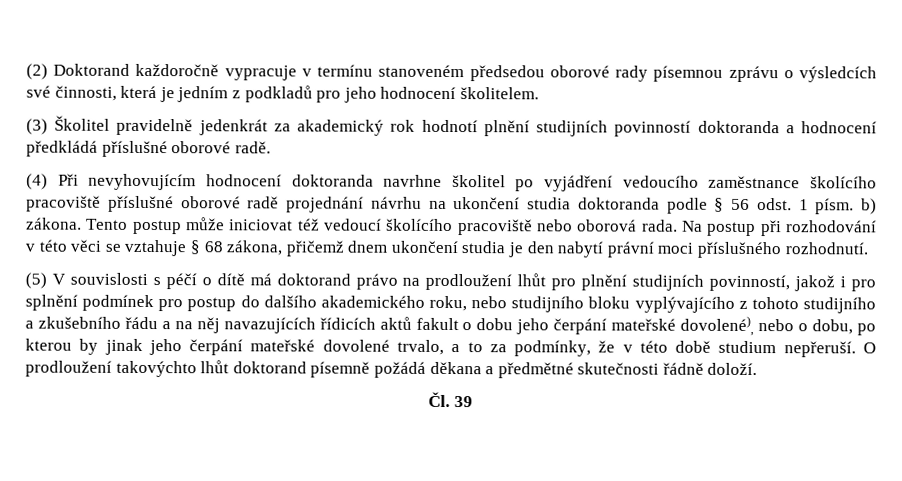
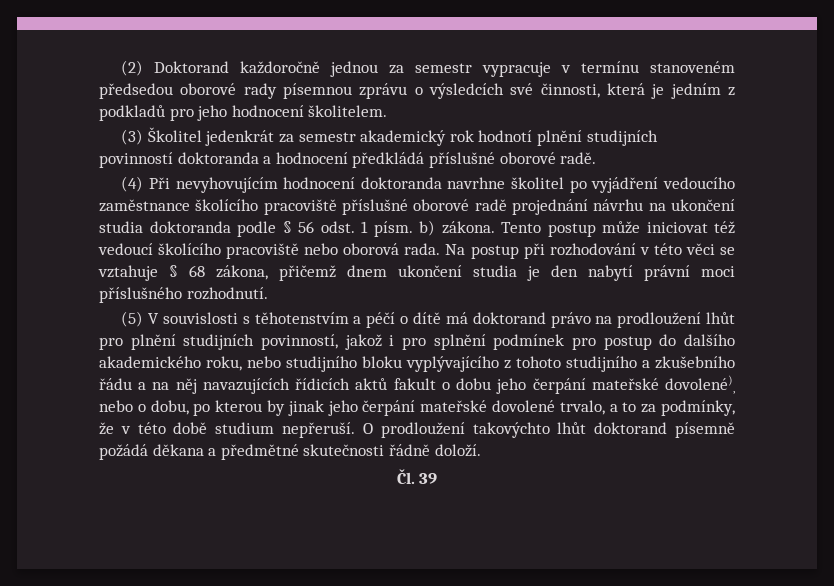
(220, 70) none -> [330,61,473,77] jednou za semestr
[116,118,194,136] pravidelně -> (202, 134) none
(291, 127) none -> [298,132,356,142] semestr
(161, 281) none -> [254,312,362,324] těhotenstvím a

